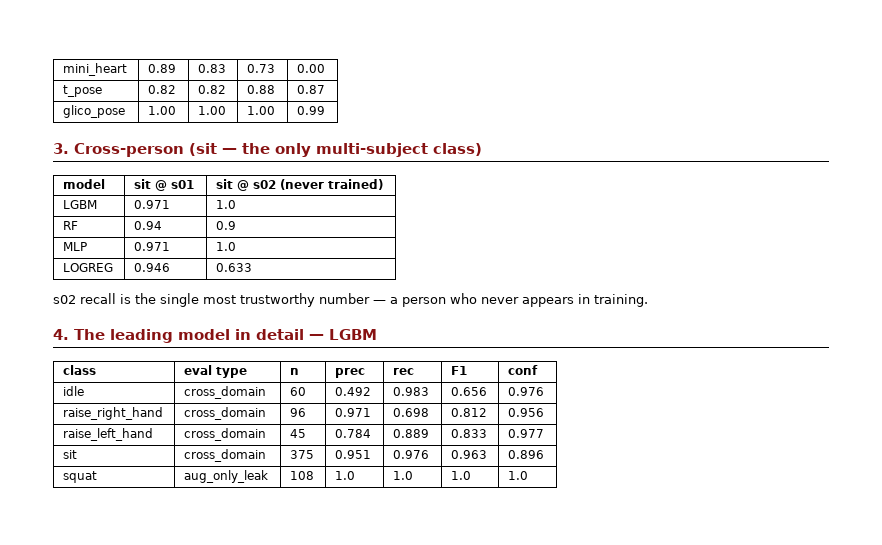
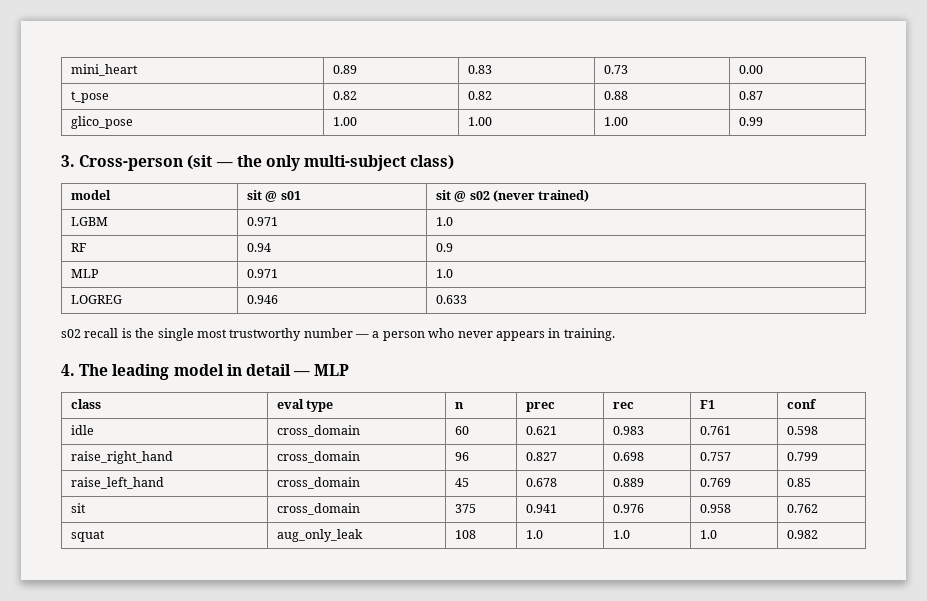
[329,329,377,340] LGBM -> [314,364,350,376] MLP
[335,387,372,396] 0.492 -> [525,426,557,435] 0.621
[451,387,488,396] [508,387,545,396] 0.656 | 0.976 -> [699,426,731,435] [786,426,818,435] 0.761 | 0.598
[335,408,372,417] 0.971 -> [525,452,557,461] 0.827
[451,408,488,417] [508,408,545,417] 0.812 | 0.956 -> [699,452,731,461] [786,452,818,461] 0.757 | 0.799
[335,429,372,438] 0.784 -> [525,478,557,487] 0.678
[451,429,488,438] [508,429,545,438] 0.833 | 0.977 -> [699,478,731,487] [786,478,811,487] 0.769 | 0.85
[335,450,372,459] 0.951 -> [525,504,557,513] 0.941
[451,450,488,459] [508,450,545,459] 0.963 | 0.896 -> [699,504,731,513] [786,504,818,513] 0.958 | 0.762
[508,471,529,480] 1.0 -> [786,530,818,539] 0.982

